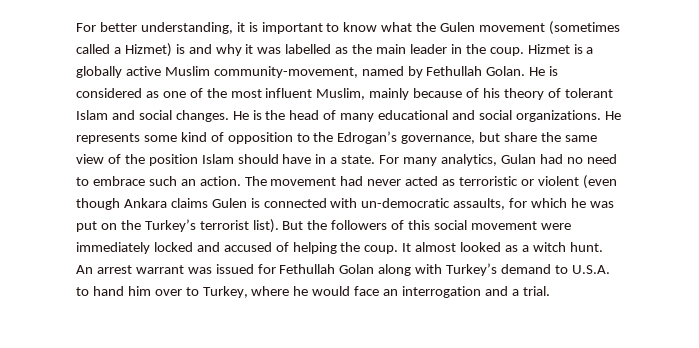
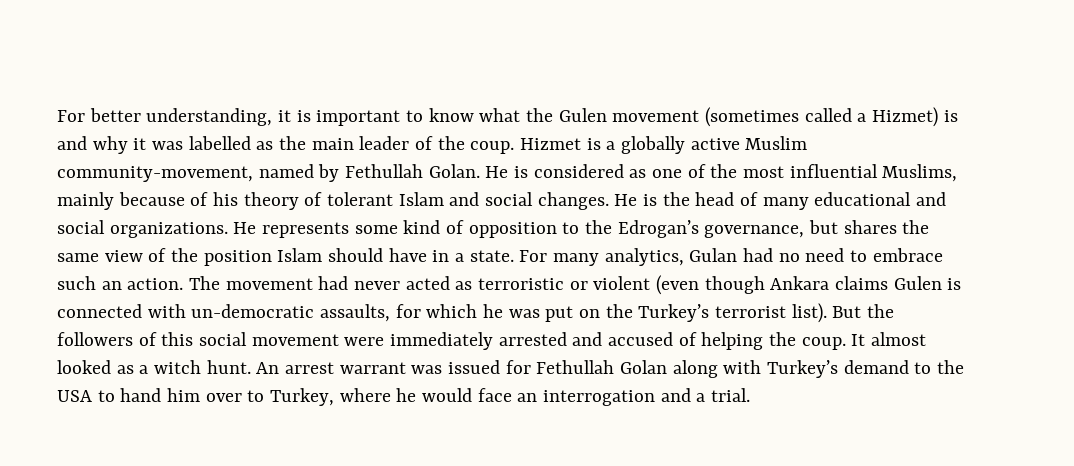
[450,44,462,54] in -> [415,136,434,150] of
[265,88,366,100] influent Muslim, -> [789,164,958,182] influential Muslims,
[504,132,538,142] share -> [843,220,897,234] shares
[153,242,193,252] locked -> [498,332,567,346] arrested
[571,265,610,274] U.S.A. -> [937,360,965,374] [57,390,92,402] the USA

